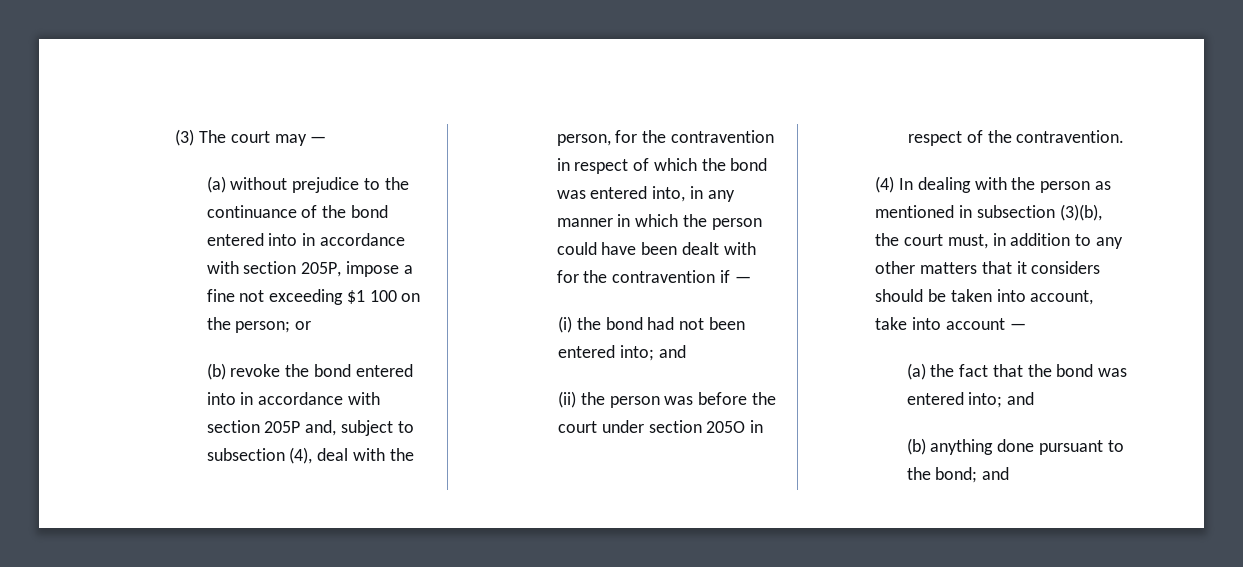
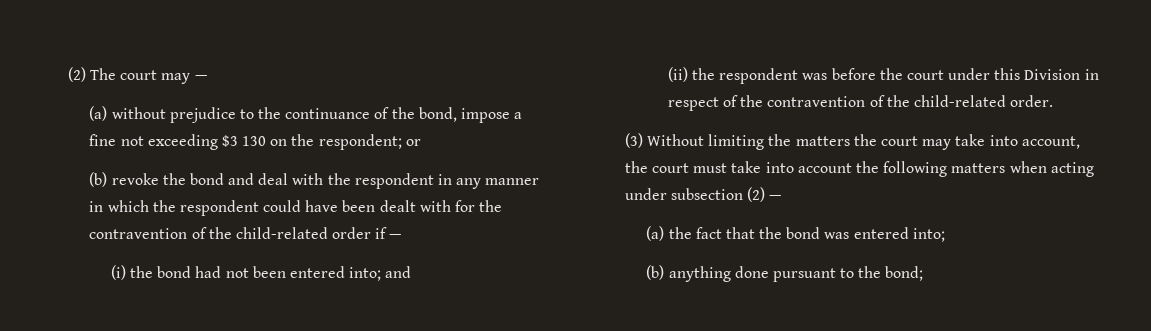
[175,129,195,146] (3) -> [67,67,86,82] (2)
[350,205,388,218] [206,233,405,246] [206,261,342,277] bond entered into in accordance with section 205P, -> [418,107,457,122] bond,
[346,290,397,304] $1 100 -> [221,135,267,147] $3 130
[235,321,291,333] person; -> [318,134,402,150] respondent;
[355,364,413,377] [206,392,380,405] [206,420,414,436] [206,447,414,464] [556,130,774,146] [556,158,768,174] [556,186,686,202] entered into in accordance with section 205P and, subject to subsection (4), deal with the person, for the contravention in respect of which the bond was entered into, -> [228,173,434,189] and deal with the respondent
[711,218,762,230] person -> [179,200,259,216] respondent
(716, 276) none -> [191,227,372,239] of the child-related order
[609,396,660,408] person -> [719,68,799,84] respondent
[648,420,746,433] section 205O -> [994,68,1081,80] this Division
[1016,130,1125,143] [875,176,1111,193] [875,204,1102,221] [875,233,1123,249] [875,261,1101,274] [875,289,1094,305] [875,317,1005,330] contravention. // (4) In dealing with the person as mentioned in subsection (3)(b), the court must, in addition to any other matters that it considers should be taken into account, take into account -> [767,95,1054,107] [624,133,1080,150] [624,161,1094,177] [624,187,766,202] contravention of the child-related order. // (3) Without limiting the matters the court may take into account, the court must take into account the following matters when acting under subsection (2)
[1007,392,1035,405] and -> (945, 235) none
[982,467,1010,480] and -> (924, 273) none

